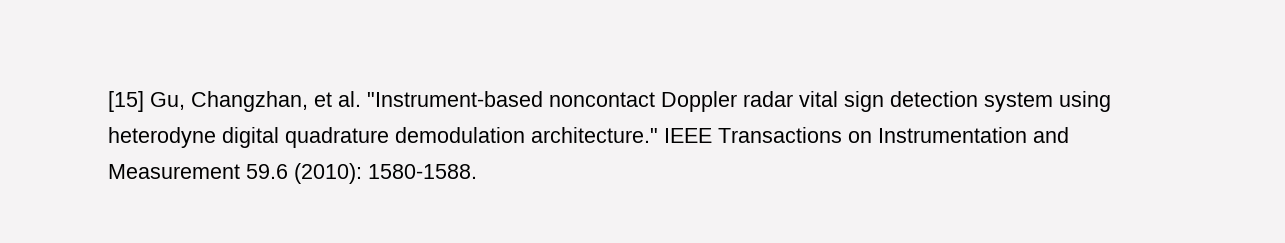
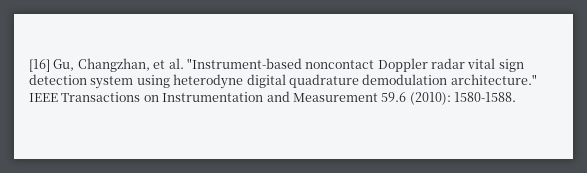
[108,91,144,112] [15] -> [29,59,50,72] [16]

